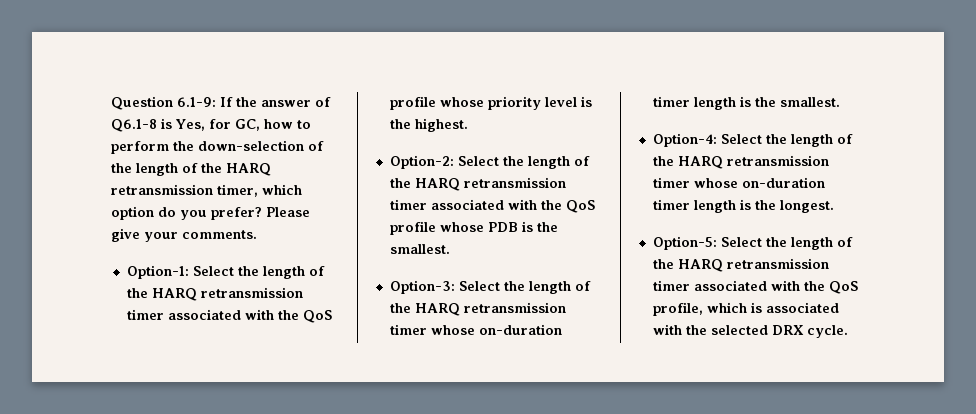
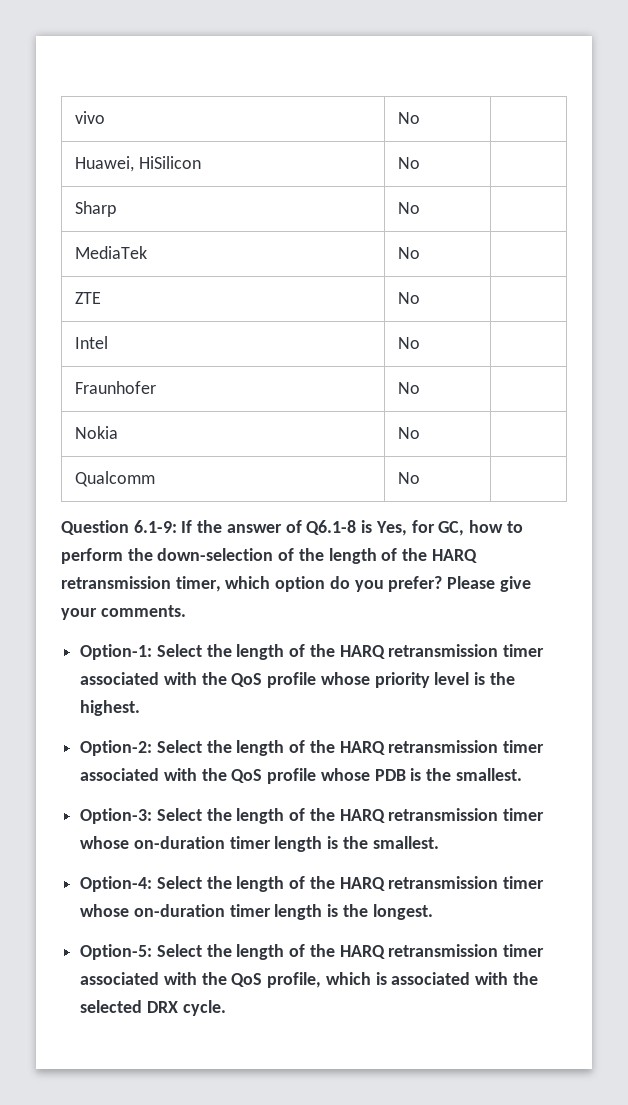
(111, 103) none -> [74,111,105,124] [397,112,420,124] [74,156,201,172] [397,157,420,169] [74,201,116,217] [397,202,420,214] [74,246,147,259] [397,247,420,259] [74,292,101,304] [397,292,420,304] [74,336,108,349] [397,337,420,349] [74,381,156,394] [397,382,420,394] [74,426,118,439] [397,427,420,439] [74,471,155,487] [397,472,420,484] vivo | No | // Huawei, HiSilicon | No | // Sharp | No | // MediaTek | No | // ZTE | No | // Intel | No | // Fraunhofer | No | // Nokia | No | // Qualcomm | No | //

